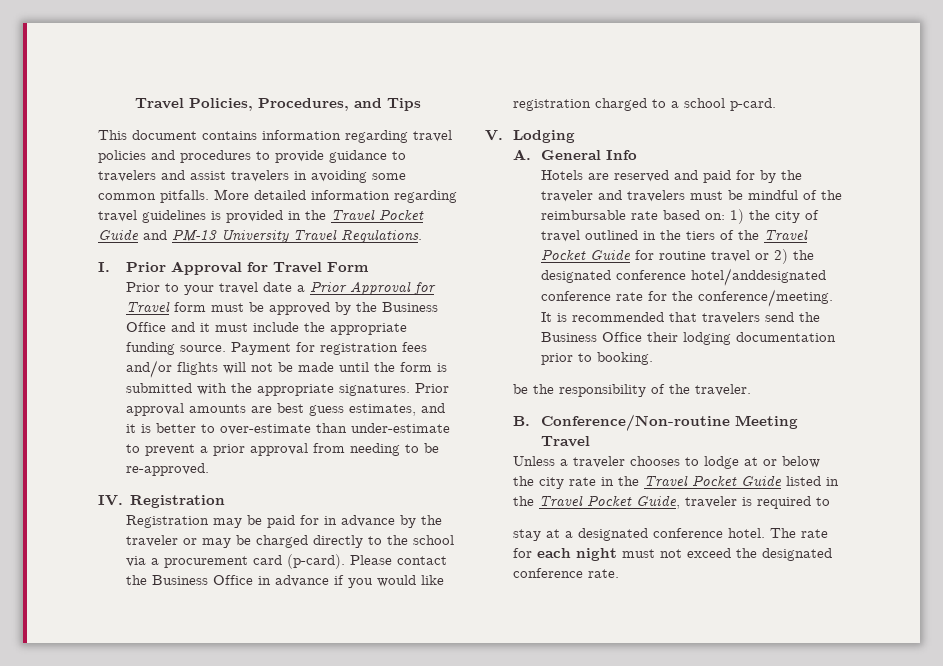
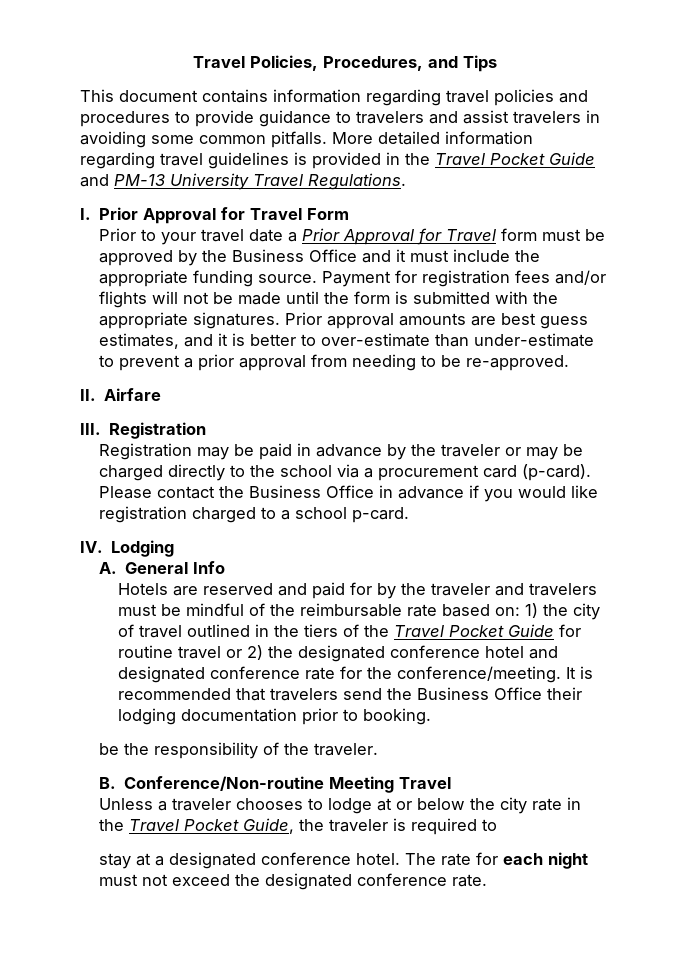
[98,495,123,506] IV. -> [80,388,162,401] [80,423,101,435] II. Airfare // III.
[299,515,319,525] for -> (293, 451) none
[485,130,503,141] V. -> [80,541,103,553] IV.
[690,268,826,286] hotel/anddesignated -> [485,646,559,659] [118,666,206,683] hotel and designated
[740,475,839,486] [512,495,680,509] Guide listed in the Travel Pocket Guide, -> [243,818,325,834] Guide, the

